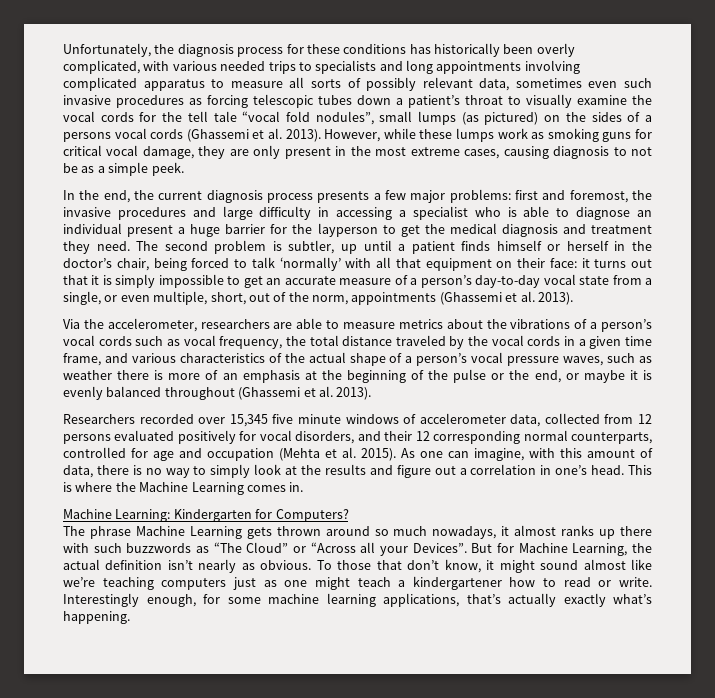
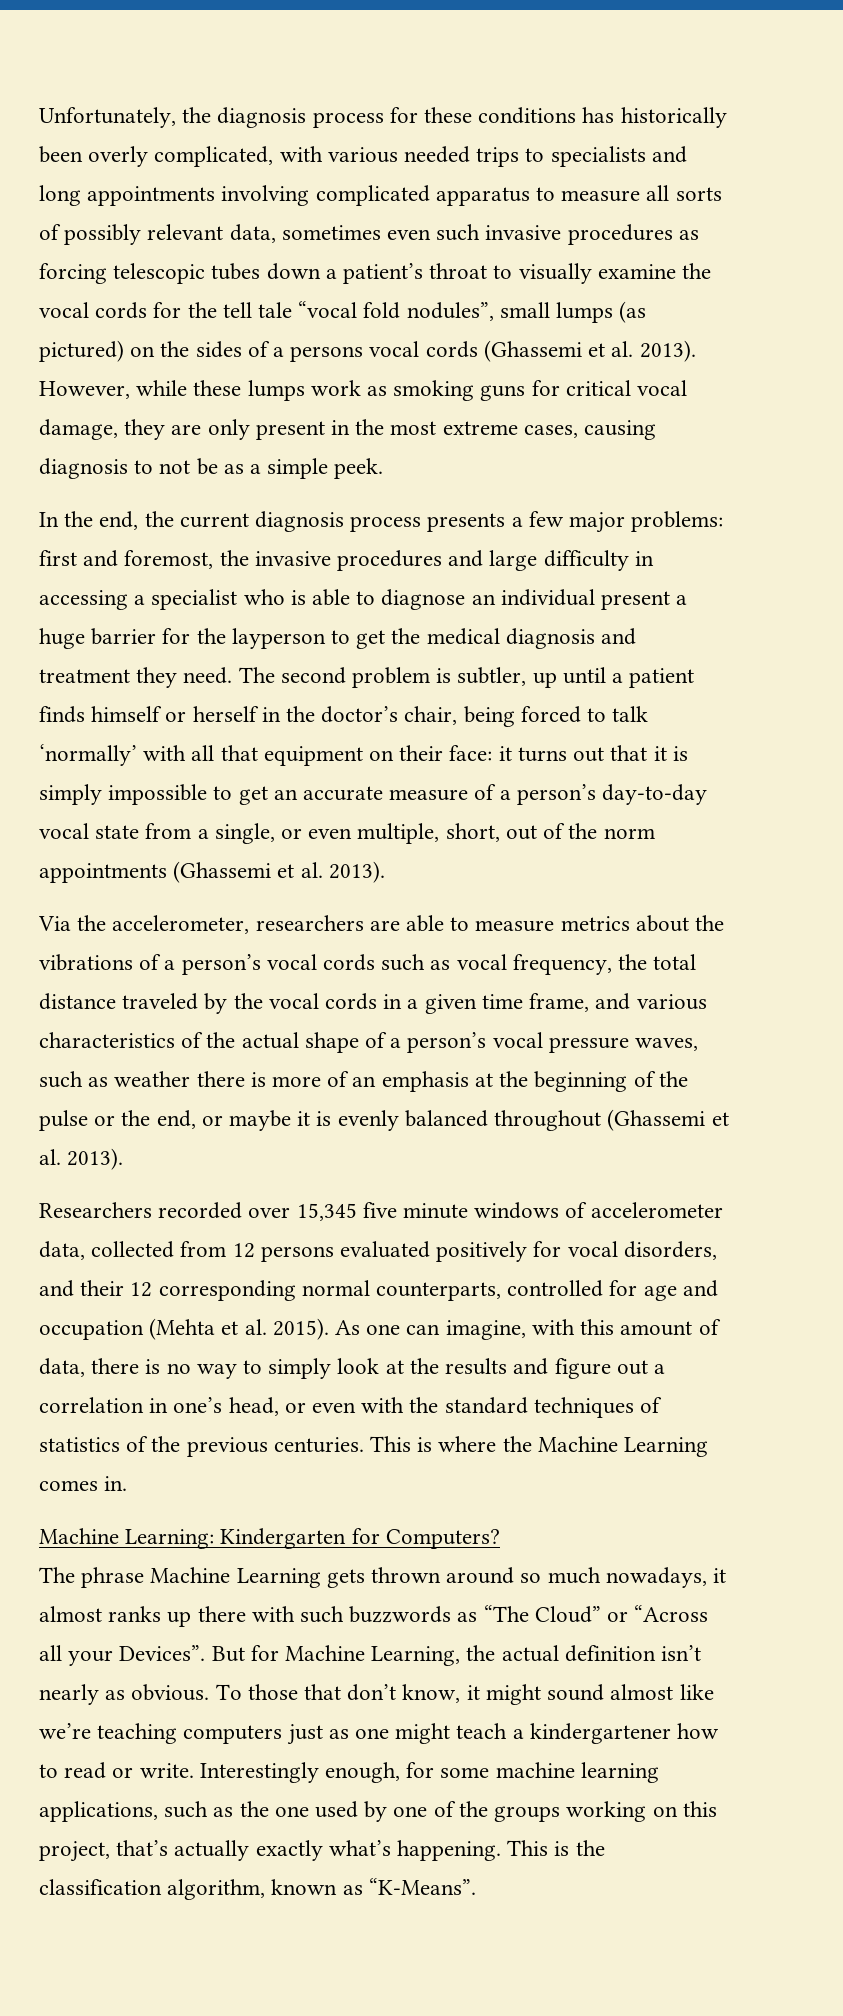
[312,295,348,305] norm, -> [603,828,655,839] norm
[591,465,625,475] head. -> [228,1397,663,1418] [39,1436,364,1457] head, or even with the standard techniques of statistics of the previous centuries.
(459, 600) none -> [164,1801,717,1822] [39,1841,110,1862] such as the one used by one of the groups working on this project,
(130, 617) none -> [507,1840,605,1856] [39,1878,476,1900] This is the classification algorithm, known as “K-Means”.

